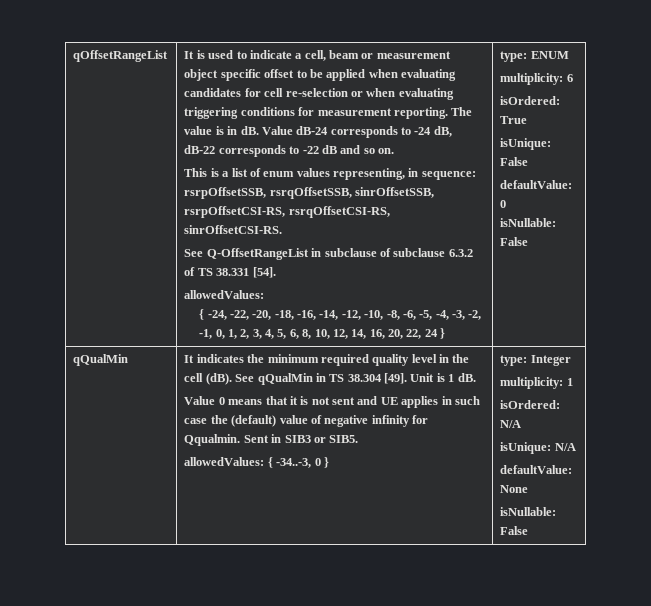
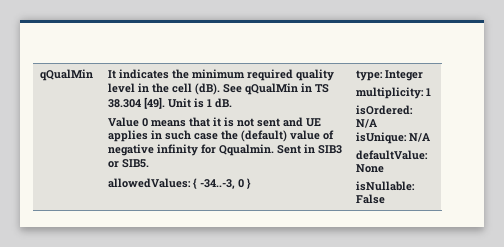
[73,50,169,62] [184,50,451,61] [184,69,457,81] [184,88,454,100] [184,107,473,119] [184,126,452,138] [184,145,395,157] [184,168,476,180] [184,187,435,199] [184,206,390,218] [184,225,283,234] [184,248,473,260] [184,267,276,278] [184,290,265,299] [199,309,482,320] [199,328,446,339] [500,51,569,62] [500,73,573,85] [500,96,561,105] [500,116,528,124] [500,138,552,150] [500,157,529,166] [500,180,573,189] [500,200,507,208] [500,218,557,227] [500,237,529,246] qOffsetRangeList | It is used to indicate a cell, beam or measurement object specific offset to be applied when evaluating candidates for cell re-selection or when evaluating triggering conditions for measurement reporting. The value is in dB. Value dB-24 corresponds to -24 dB, dB-22 corresponds to -22 dB and so on. // This is a list of enum values representing, in sequence: rsrpOffsetSSB, rsrqOffsetSSB, sinrOffsetSSB, rsrpOffsetCSI-RS, rsrqOffsetCSI-RS, sinrOffsetCSI-RS. // See Q-OffsetRangeList in subclause of subclause 6.3.2 of TS 38.331 [54]. // allowedValues: // { -24, -22, -20, -18, -16, -14, -12, -10, -8, -6, -5, -4, -3, -2, -1, 0, 1, 2, 3, 4, 5, 6, 8, 10, 12, 14, 16, 20, 22, 24 } | type: ENUM // multiplicity: 6 // isOrdered: True // isUnique: False // defaultValue: 0 // isNullable: False // -> (40, 75) none

